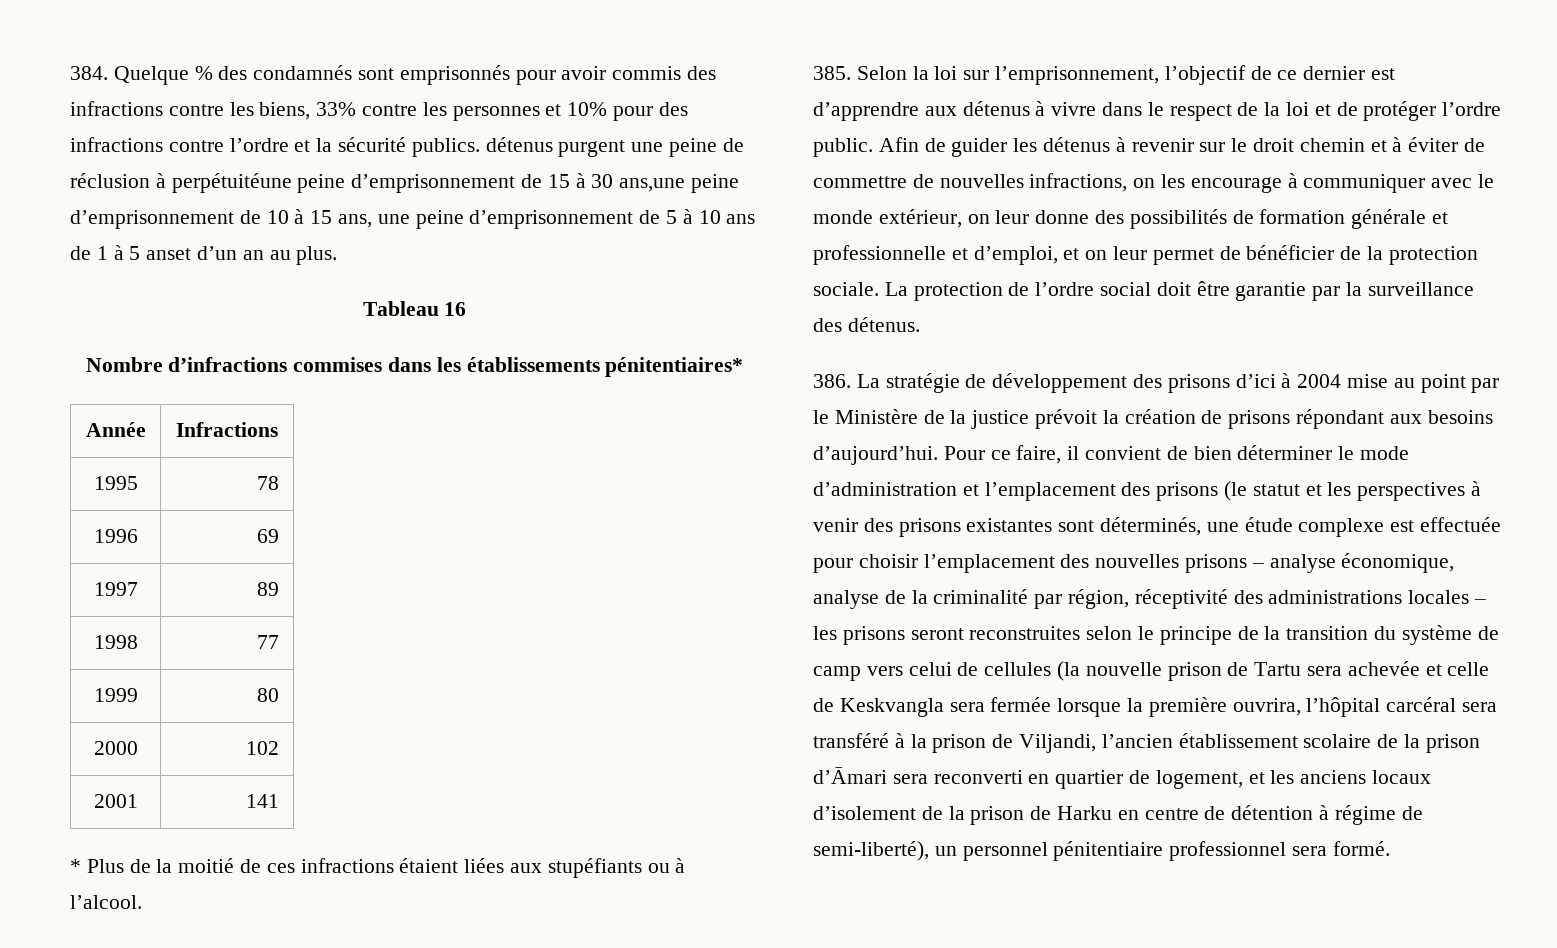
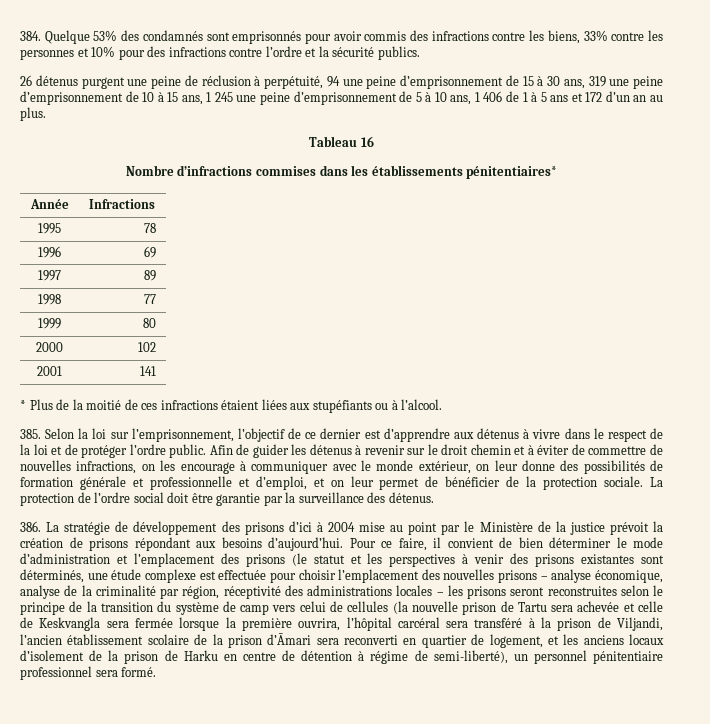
[194,66,213,80] % -> [93,30,118,41] 53%
(480, 147) none -> [20,75,32,86] // 26
[171,173,292,193] perpétuitéune -> [264,76,363,89] perpétuité, 94 une
[619,178,686,192] ans,une -> [563,76,630,89] ans, 319 une
(373, 221) none -> [206,92,233,102] 1 245
[726,214,756,224] ans -> [450,91,503,105] ans, 1 406
[146,248,192,260] anset -> [550,92,603,102] ans et 172

